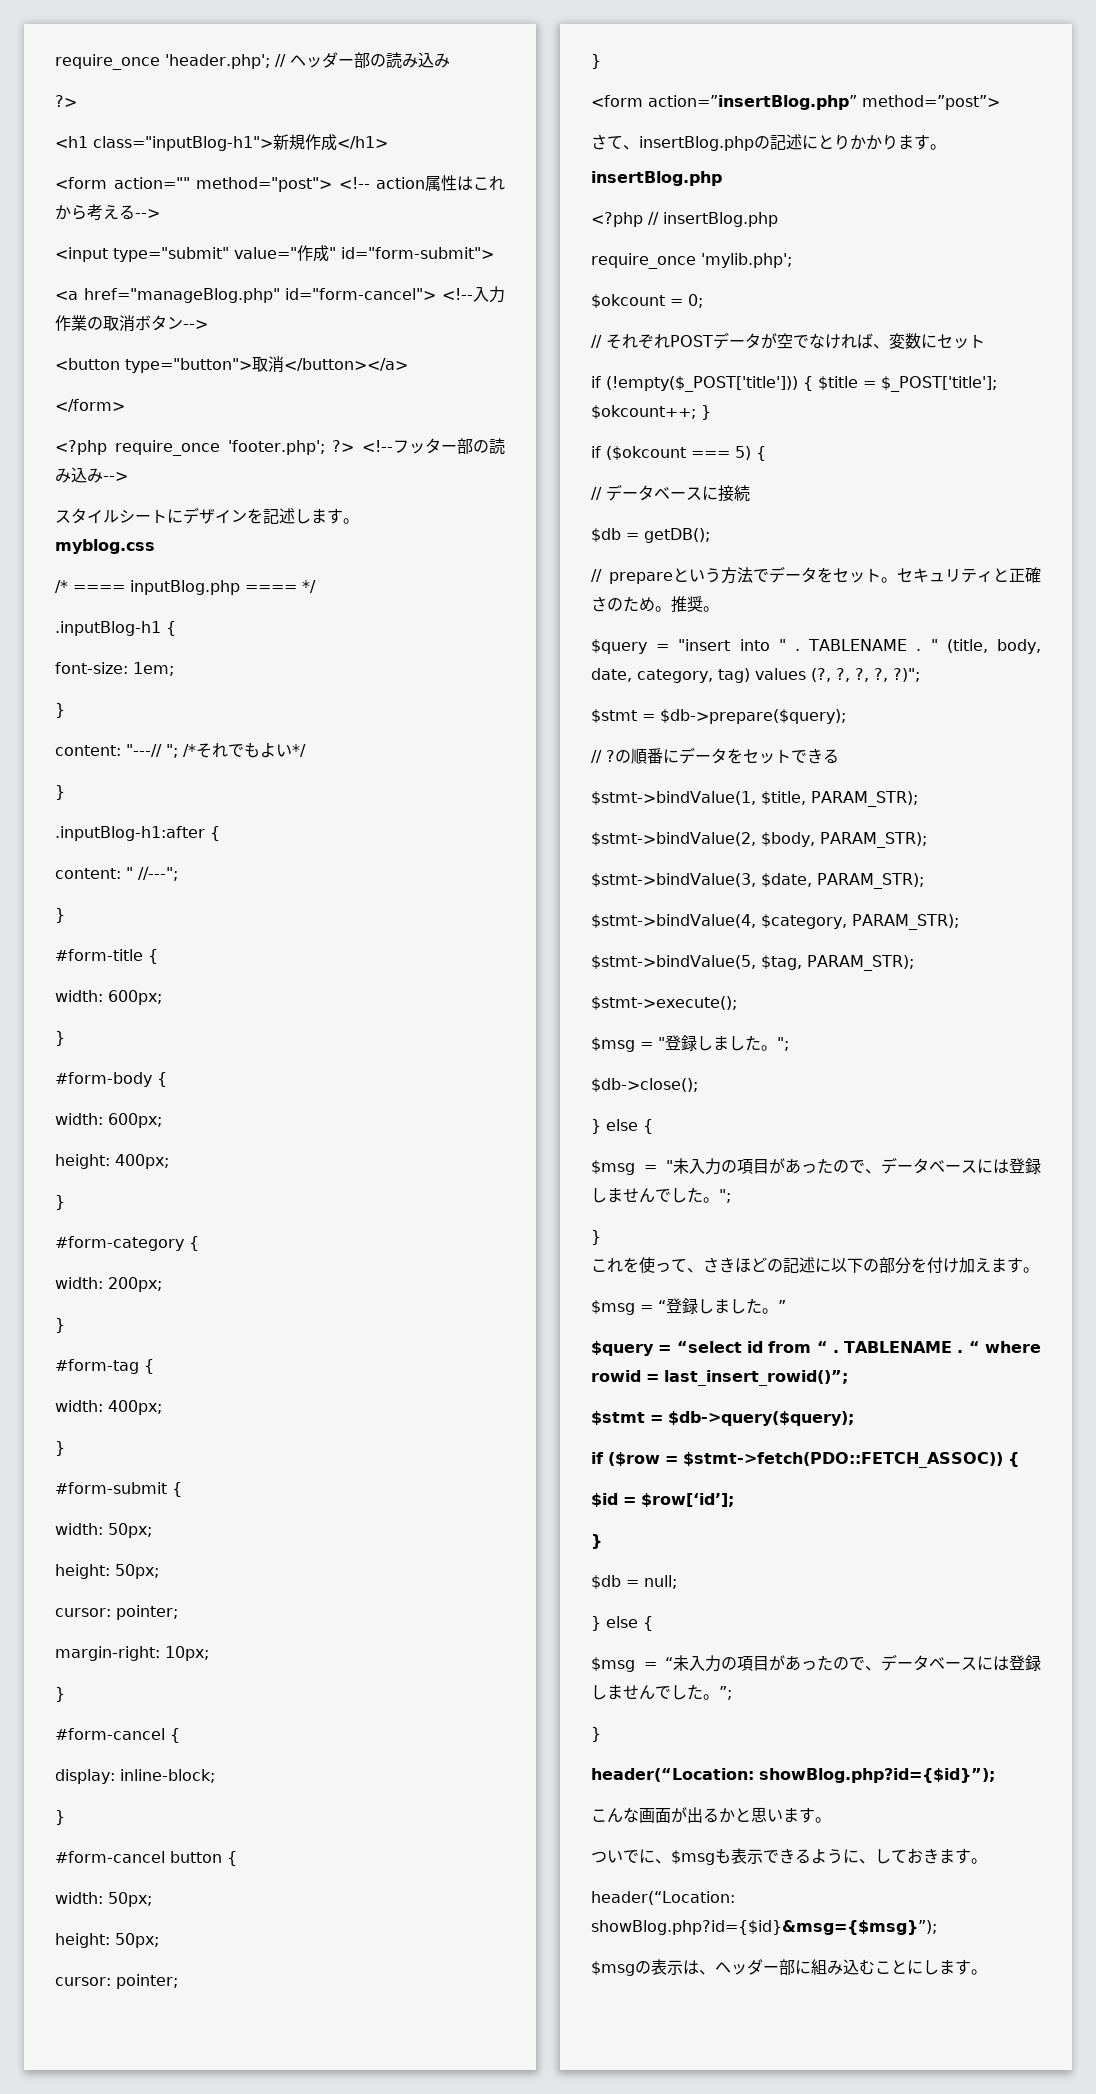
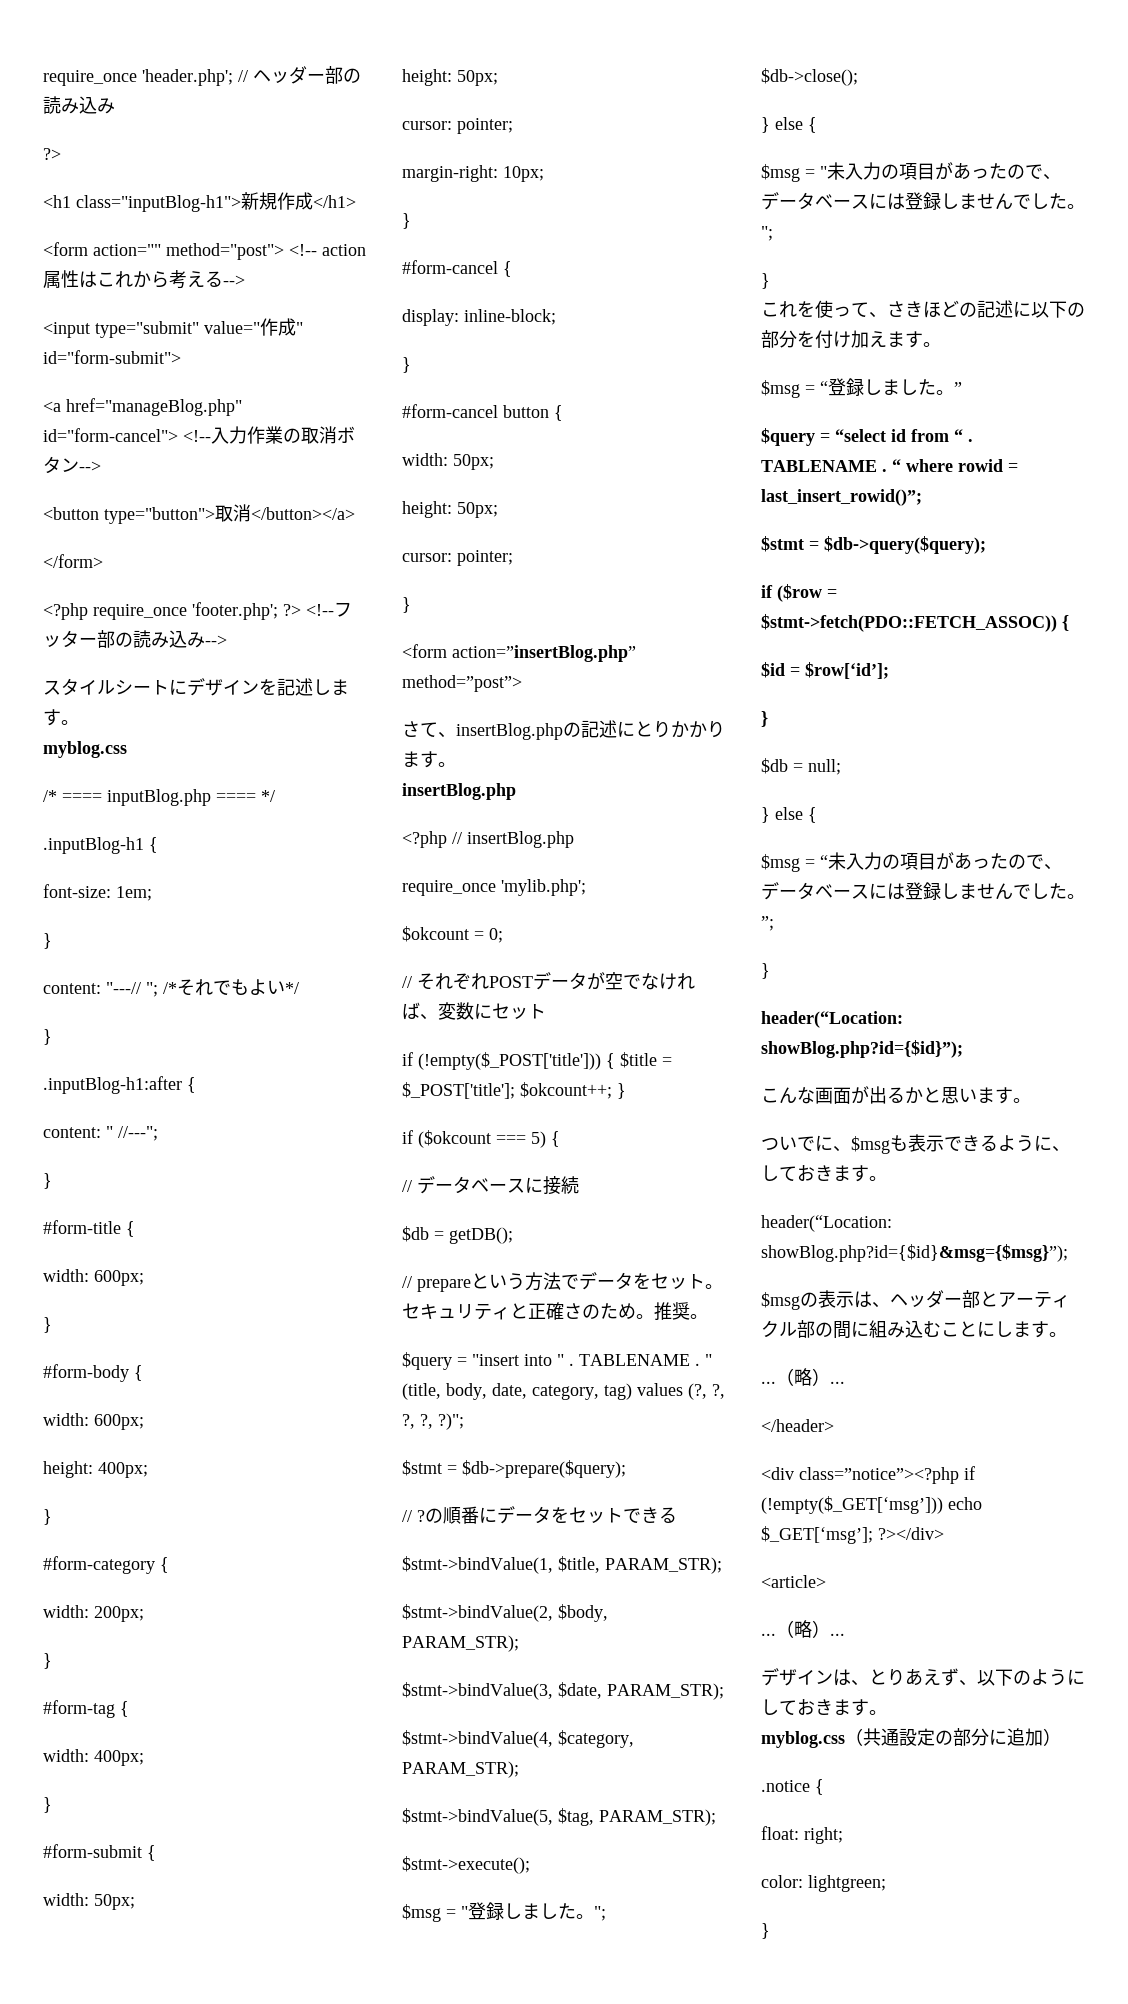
(795, 1967) none -> [980,1291,1070,1308] [761,1320,851,1339] とアーティクル部の間
(987, 1972) none -> [761,1368,845,1386] [761,1419,834,1432] [761,1466,975,1484] [761,1496,982,1514] [761,1526,944,1544] [761,1575,826,1588] [761,1620,845,1638] [761,1668,1085,1686] [761,1699,887,1716] [761,1728,1061,1748] [761,1779,824,1795] [761,1826,843,1844] [761,1875,886,1892] [761,1923,770,1939] // ...（略）... // </header> // <div class=”notice”><?php if (!empty($_GET[‘msg’])) echo $_GET[‘msg’]; ?></div> // <article> // ...（略）... // デザインは、とりあえず、以下のようにしておきます。 // myblog.css（共通設定の部分に追加） // .notice { // float: right; // color: lightgreen; // }

